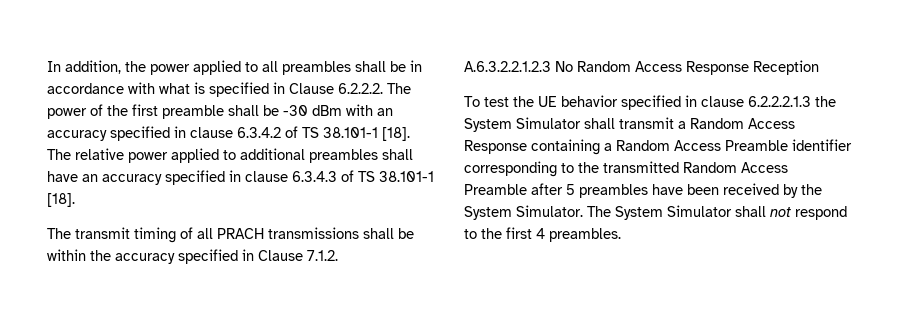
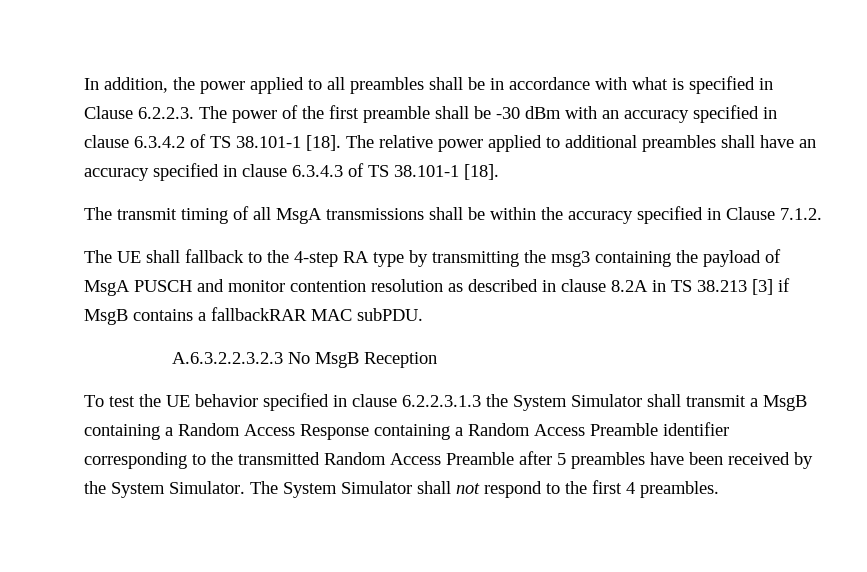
[338,83,383,94] 6.2.2.2. -> [138,107,194,119] 6.2.2.3.
[217,228,264,239] PRACH -> [276,208,322,224] MsgA
[464,61,749,75] A.6.3.2.2.1.2.3 No Random Access Response -> [84,249,781,267] [84,278,790,296] [84,307,423,325] [171,352,359,368] The UE shall fallback to the 4-step RA type by transmitting the msg3 containing the payload of MsgA PUSCH and monitor contention resolution as described in clause 8.2A in TS 38.213 [3] if MsgB contains a fallbackRAR MAC subPDU. // A.6.3.2.2.3.2.3 No MsgB
[748,96,811,107] 6.2.2.2.1.3 -> [402,395,481,407] 6.2.2.3.1.3
(686, 125) none -> [763,395,807,411] [84,424,173,440] MsgB containing a

